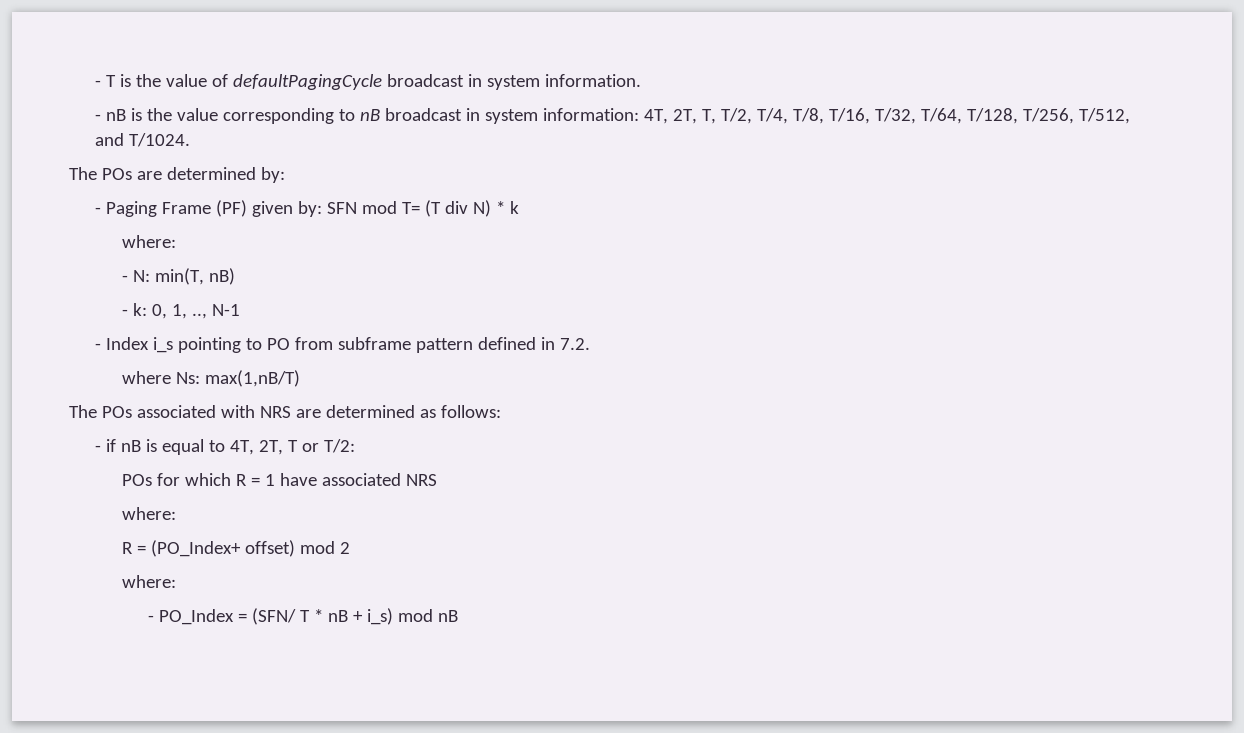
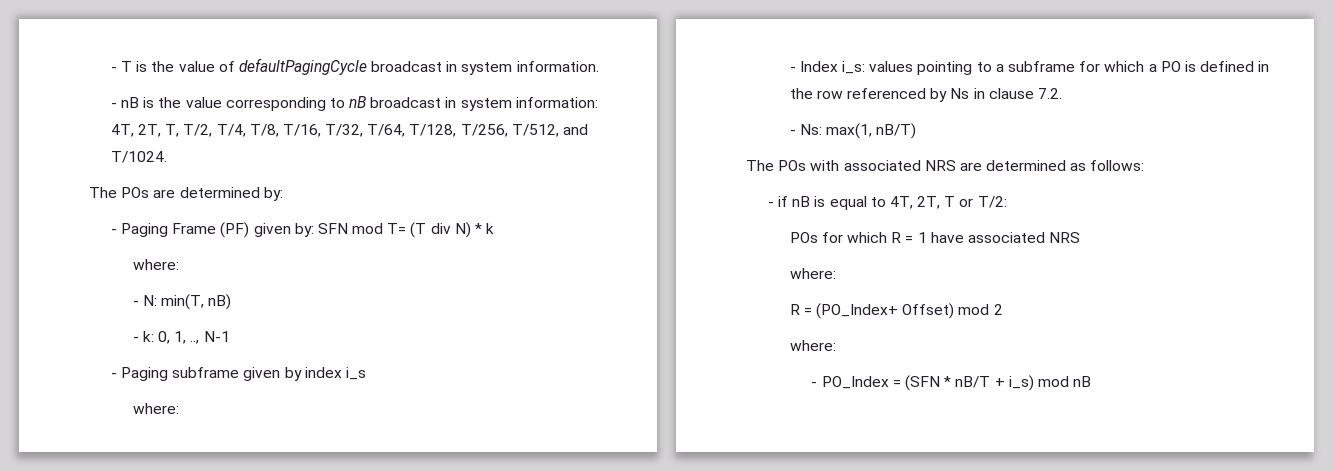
[106,337,591,353] [121,370,300,387] [69,405,255,418] Index i_s pointing to PO from subframe pattern defined in 7.2. // where Ns: max(1,nB/T) // The POs associated with -> [121,367,366,381] [132,403,179,414] [789,61,1270,75] [789,88,1062,102] [789,123,917,139] [746,160,921,171] Paging subframe given by index i_s // where: // - Index i_s: values pointing to a subframe for which a PO is defined in the row referenced by Ns in clause 7.2. // - Ns: max(1, nB/T) // The POs with associated
[244,540,295,557] offset) -> [902,303,955,319] Offset)
[251,608,348,625] (SFN/ T * nB -> [905,375,991,391] (SFN * nB/T

